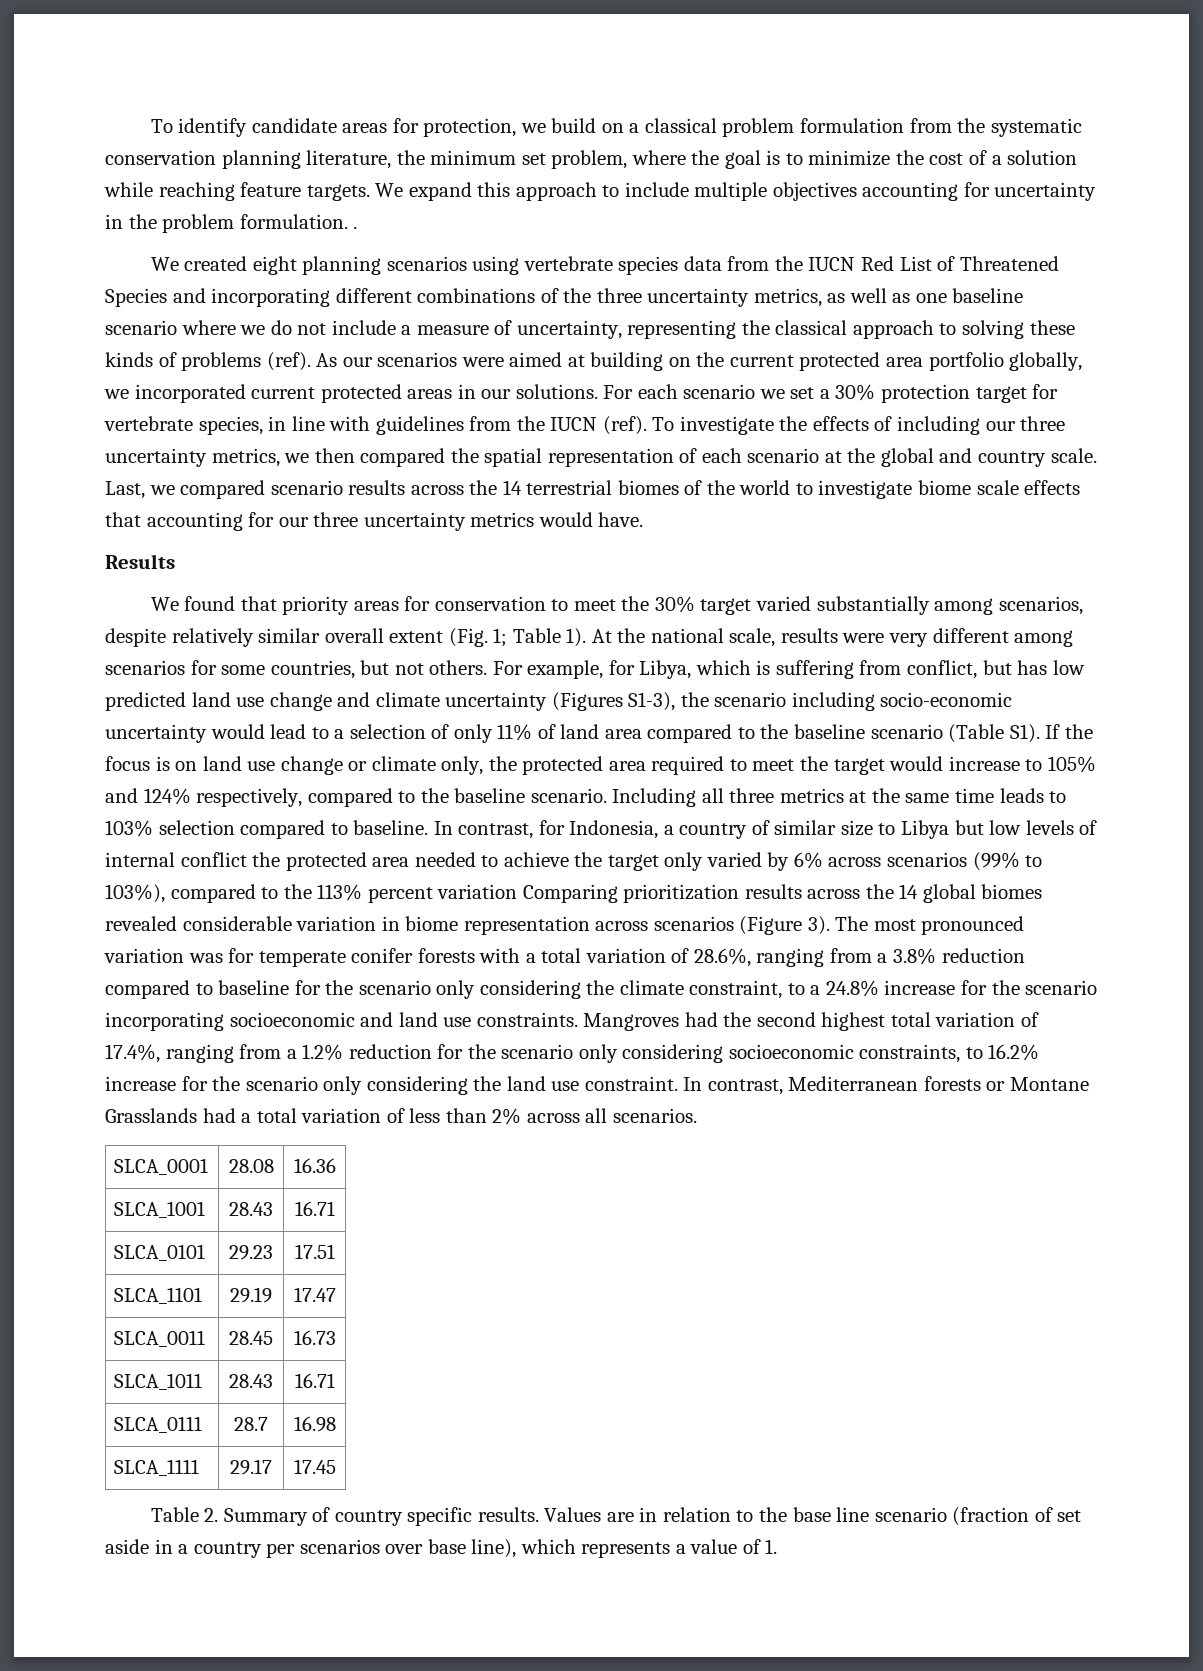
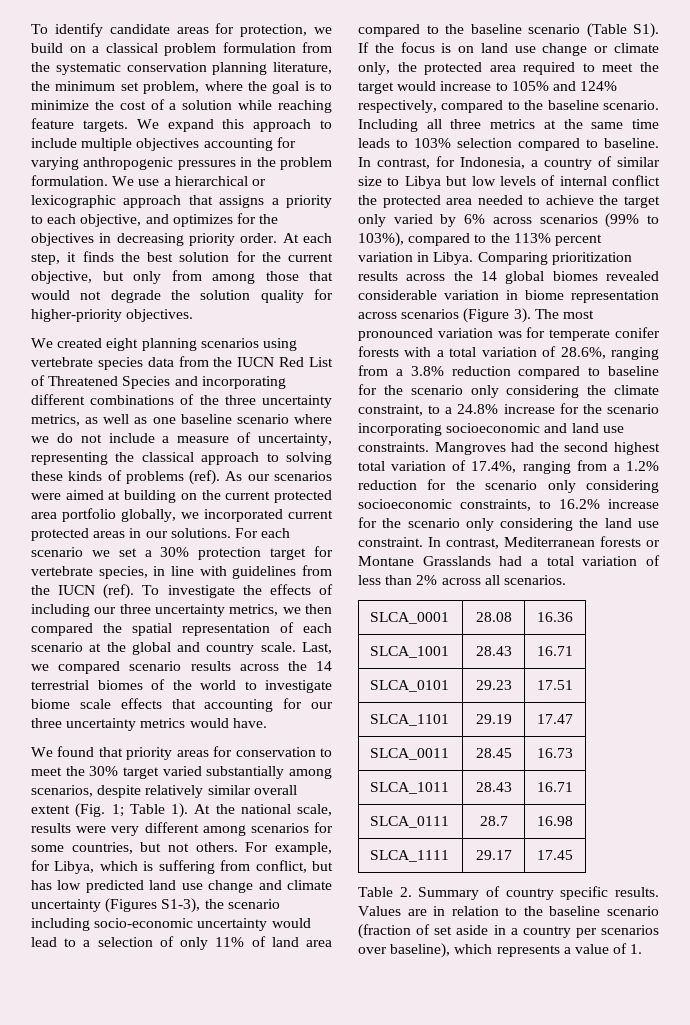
[994,182,1097,201] uncertainty -> [31,157,236,170] varying anthropogenic pressures
[353,226,358,229] . -> [112,176,266,186] [31,195,332,208] [31,213,279,227] [31,233,332,246] [31,251,333,265] [31,270,333,284] [31,289,333,303] [31,309,194,322] We use a hierarchical or lexicographic approach that assigns a priority to each objective, and optimizes for the objectives in decreasing priority order. At each step, it finds the best solution for the current objective, but only from among those that would not degrade the solution quality for higher-priority objectives.
[105,554,175,569] // Results -> (267, 723) none
(518, 891) none -> [417,252,474,265] in Libya.
[792,1507,870,1522] base line -> [549,906,601,916] baseline
[427,1539,517,1558] base line), -> [390,943,451,958] baseline),

